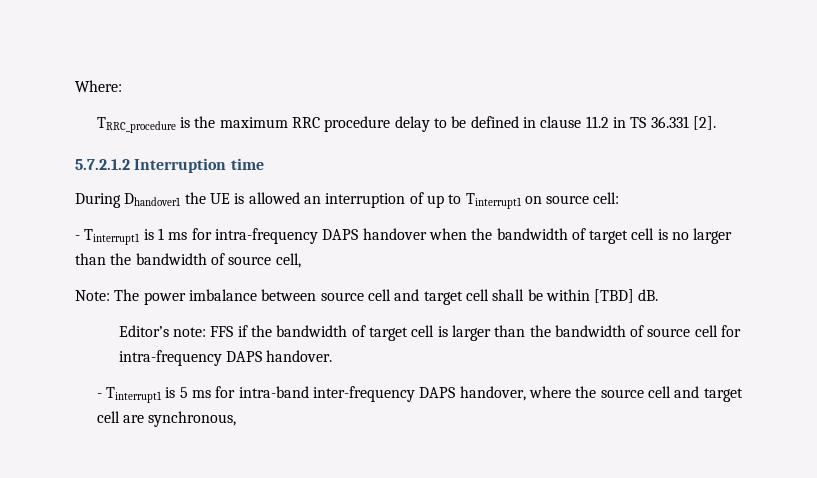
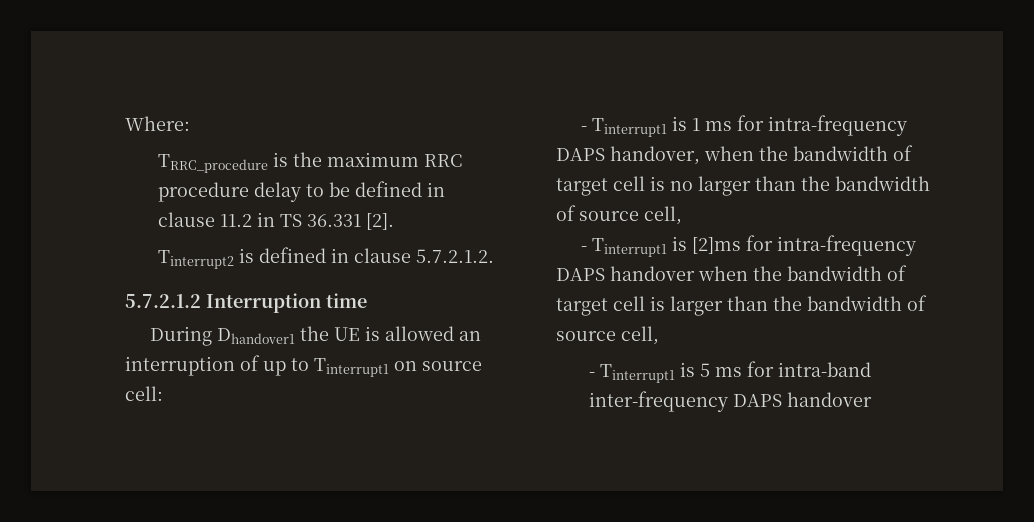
(716, 123) none -> [158,247,495,269] // Tinterrupt2 is defined in clause 5.7.2.1.2.
[362,228,427,240] handover -> [610,146,700,165] handover,
[75,289,659,305] [118,325,248,337] Note: The power imbalance between source cell and target cell shall be within [TBD] dB. // Editor’s note: FFS if -> [580,235,916,257] [556,266,748,281] - Tinterrupt1 is [2]ms for intra-frequency DAPS handover when
[694,325,742,337] [118,350,333,366] cell for intra-frequency DAPS handover. -> [621,326,659,345] cell,
[459,386,743,402] [96,411,237,427] handover, where the source cell and target cell are synchronous, -> [787,392,873,407] handover

